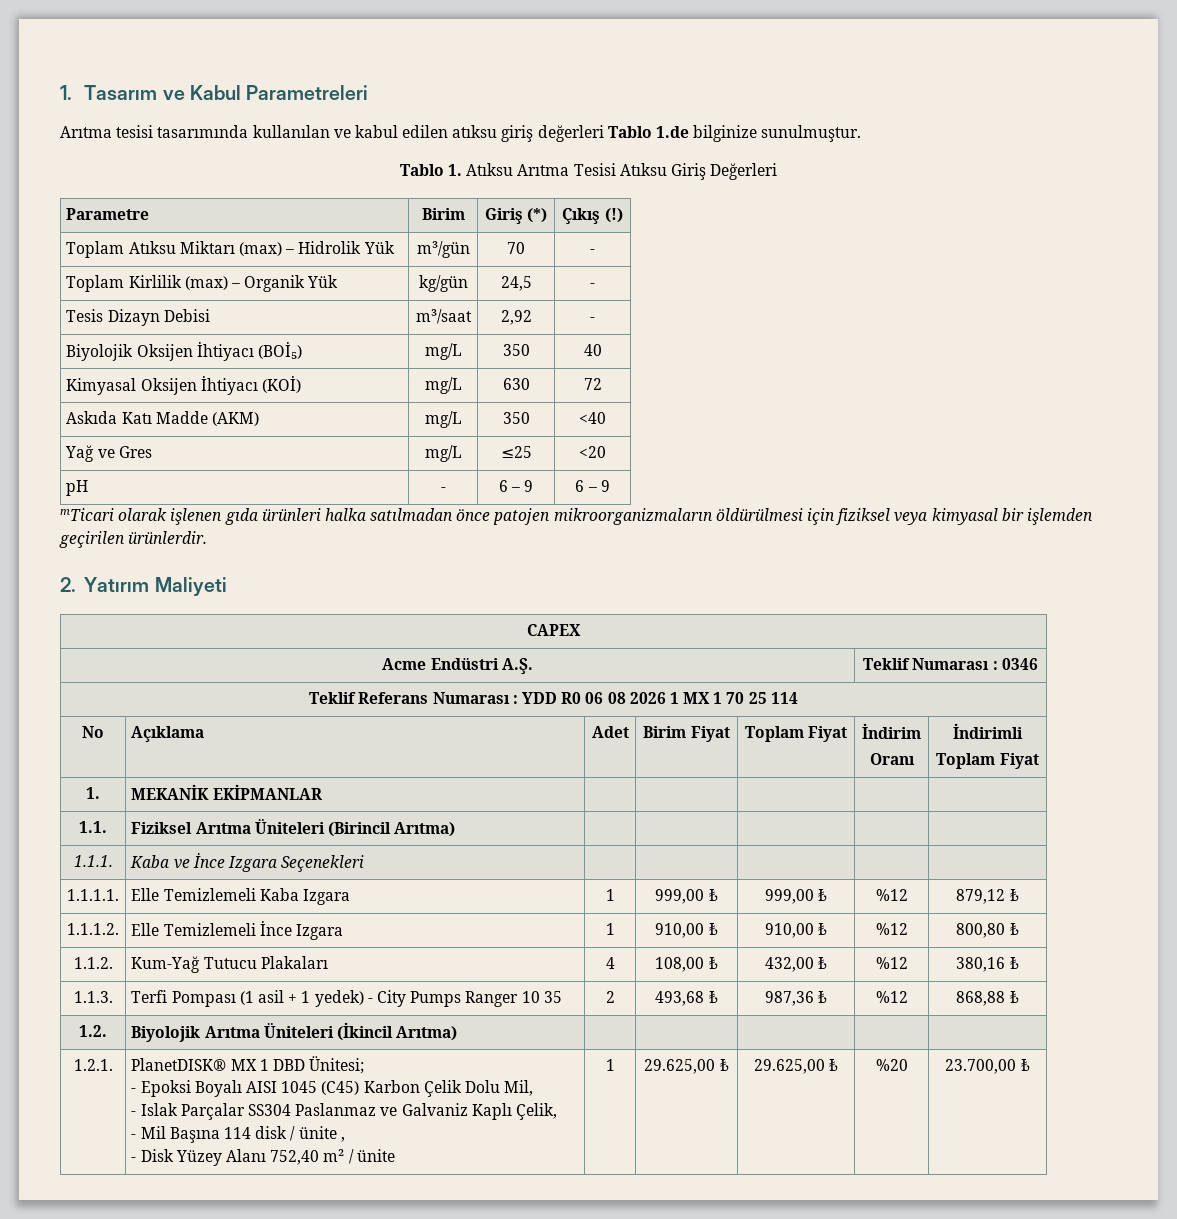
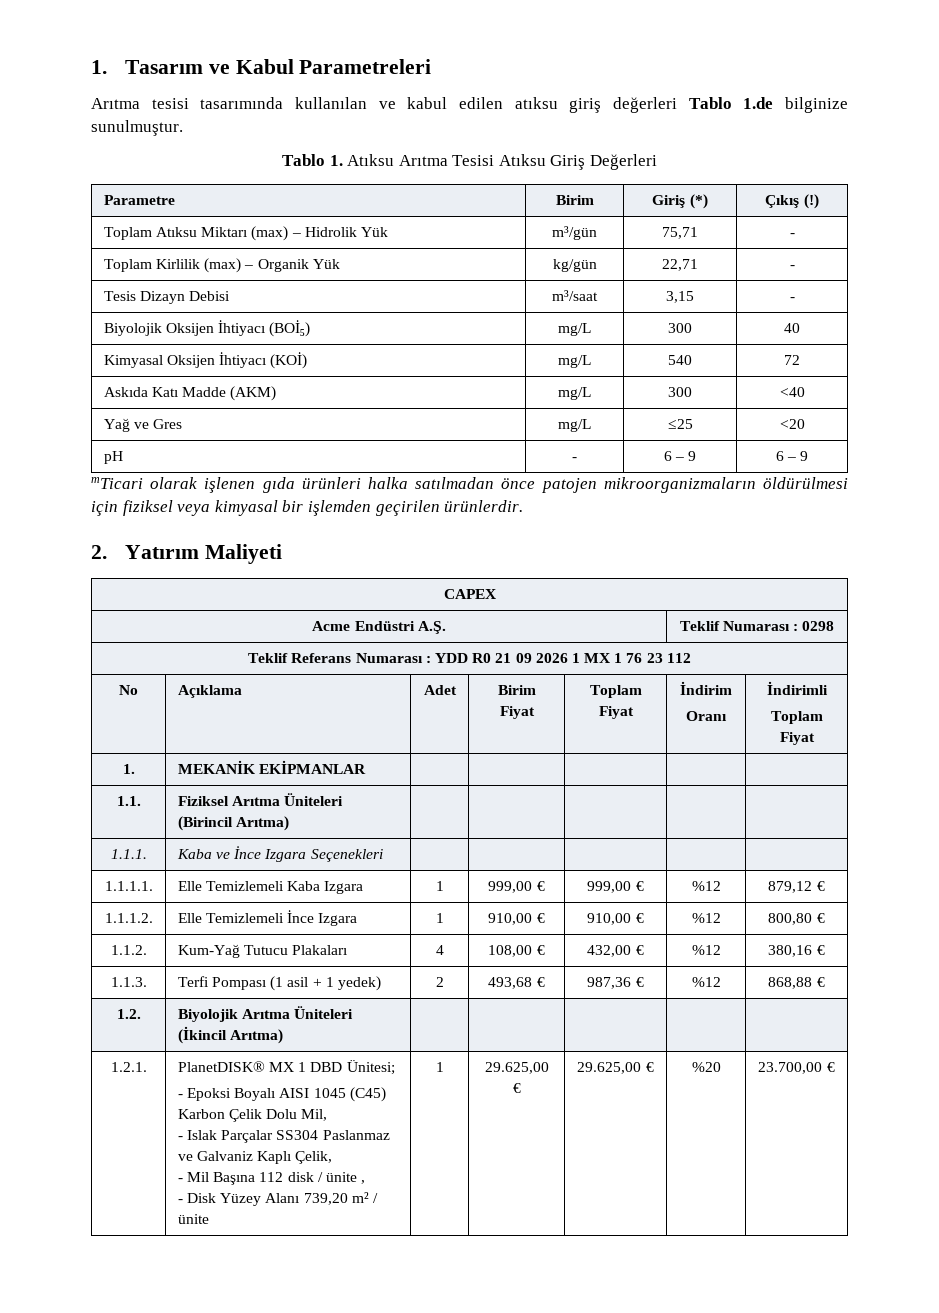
[507,242,525,254] 70 -> [662,227,698,239] 75,71
[500,276,532,291] 24,5 -> [662,259,698,271] 22,71
[500,310,532,325] 2,92 -> [666,291,694,303] 3,15
[502,344,530,356] 350 -> [668,323,692,333] 300
[502,378,530,390] 630 -> [668,355,692,365] 540
[502,412,530,424] 350 -> [668,387,692,397] 300
[1001,658,1038,670] 0346 -> [802,621,835,631] 0298
[585,692,626,704] 06 08 -> [495,653,532,663] 21 09
[726,692,798,704] 70 25 114 -> [626,653,691,663] 76 23 112
[708,889,718,901] [764,889,828,904] ₺ | 999,00 ₺ -> [536,881,545,891] [587,881,644,893] € | 999,00 €
[1009,889,1019,901] ₺ -> [816,881,825,891] €
[708,923,718,935] [764,923,828,938] ₺ | 910,00 ₺ -> [536,913,545,923] [587,913,644,925] € | 910,00 €
[1009,923,1019,935] ₺ -> [816,913,825,923] €
[708,957,718,969] ₺ -> [536,945,545,955] €
[818,957,828,969] ₺ -> [635,945,644,955] €
[1009,957,1019,969] ₺ -> [816,945,825,955] €
[367,990,562,1007] - City Pumps Ranger 10 35 -> (381, 983) none
[708,991,718,1003] ₺ -> [536,977,545,987] €
[818,991,828,1003] ₺ -> [635,977,644,987] €
[1009,991,1019,1003] ₺ -> [816,977,825,987] €
[224,1127,252,1139] 114 -> [259,1172,284,1182] 112
[270,1150,320,1165] 752,40 -> [303,1193,348,1205] 739,20
[719,1059,729,1071] [753,1059,839,1074] ₺ | 29.625,00 ₺ -> [512,1083,521,1093] [577,1062,654,1074] € | 29.625,00 €
[1020,1059,1030,1071] ₺ -> [826,1062,835,1072] €

